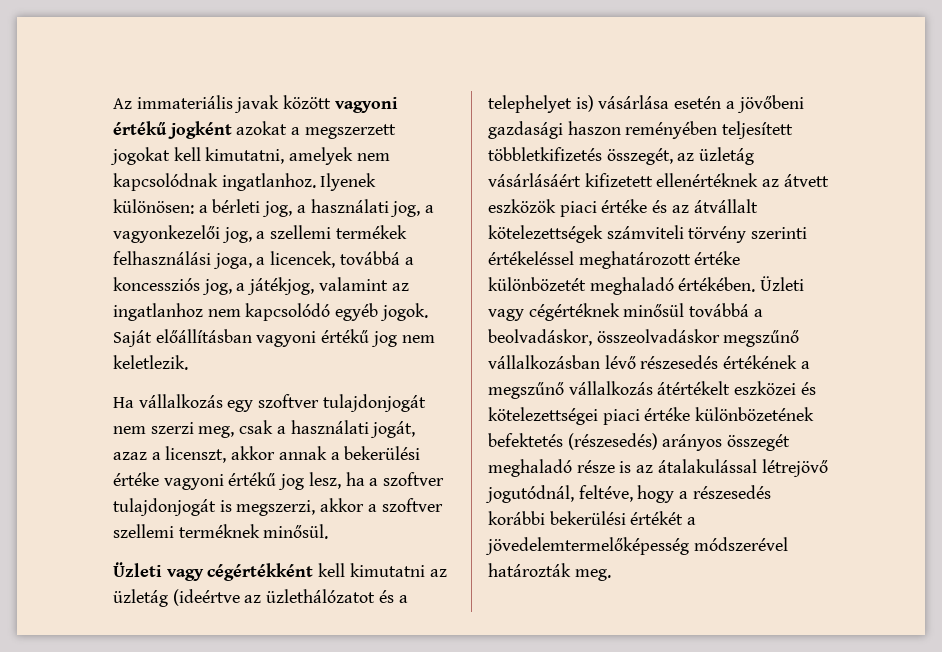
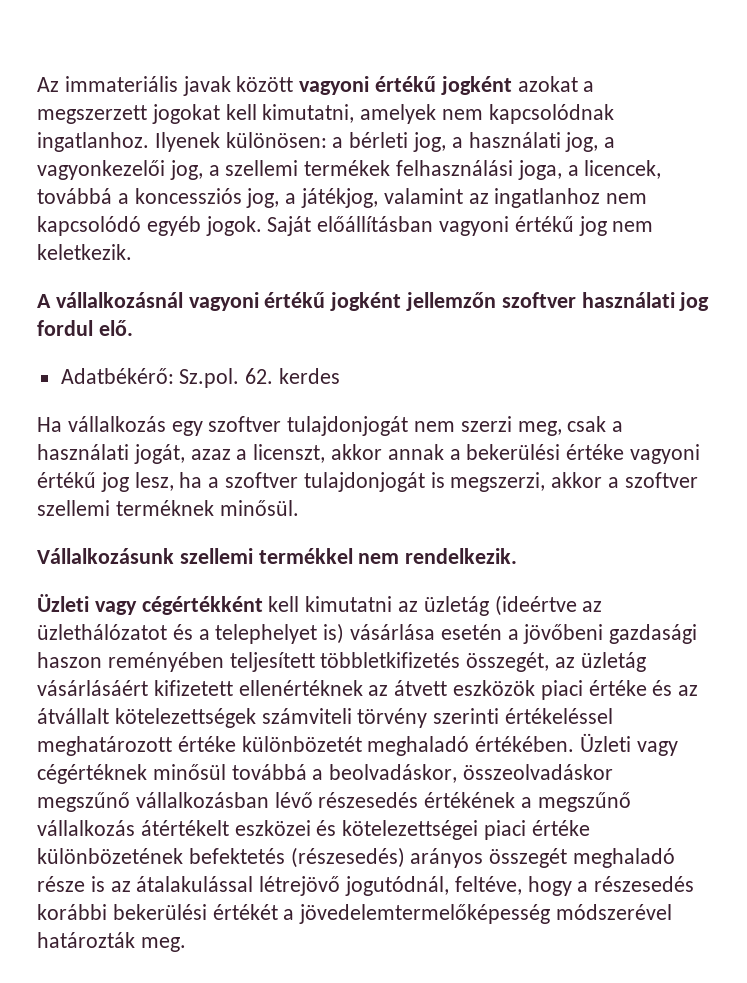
[113,355,188,370] keletlezik. -> [37,244,132,260] [37,292,710,311] [37,320,133,336] [60,368,341,388] keletkezik. // A vállalkozásnál vagyoni értékű jogként jellemzőn szoftver használati jog fordul elő. // Adatbékérő: Sz.pol. 62. kerdes
(329, 531) none -> [37,548,518,564] // Vállalkozásunk szellemi termékkel nem rendelkezik.

